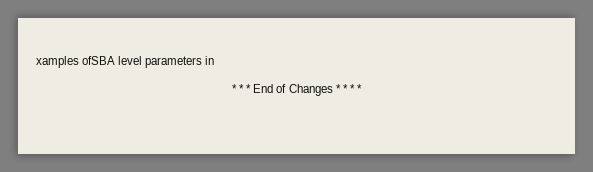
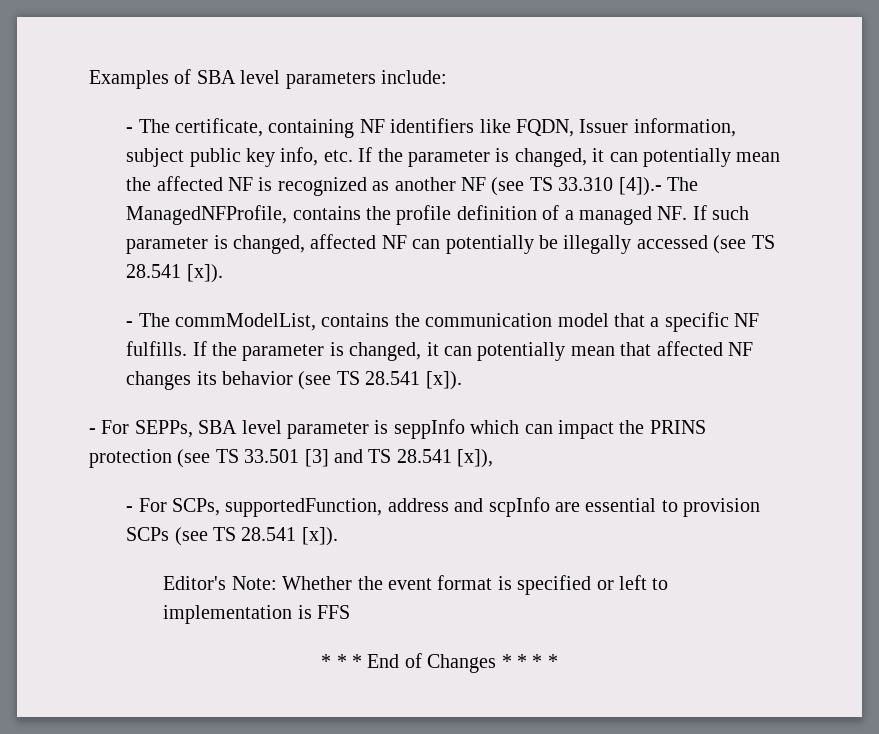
[36,56,215,68] xamples ofSBA level parameters in -> [89,69,447,89] [126,118,736,138] [126,147,781,167] [126,176,698,196] [126,205,750,225] [126,234,775,254] [126,264,223,283] [126,312,760,332] [126,341,753,361] [126,371,462,390] [89,419,706,439] [89,449,494,468] [126,497,761,517] [126,527,338,546] [163,575,669,595] [163,605,351,624] Examples of SBA level parameters include: // - The certificate, containing NF identifiers like FQDN, Issuer information, subject public key info, etc. If the parameter is changed, it can potentially mean the affected NF is recognized as another NF (see TS 33.310 [4]).- The ManagedNFProfile, contains the profile definition of a managed NF. If such parameter is changed, affected NF can potentially be illegally accessed (see TS 28.541 [x]). // - The commModelList, contains the communication model that a specific NF fulfills. If the parameter is changed, it can potentially mean that affected NF changes its behavior (see TS 28.541 [x]). // - For SEPPs, SBA level parameter is seppInfo which can impact the PRINS protection (see TS 33.501 [3] and TS 28.541 [x]), // - For SCPs, supportedFunction, address and scpInfo are essential to provision SCPs (see TS 28.541 [x]). // Editor's Note: Whether the event format is specified or left to implementation is FFS

